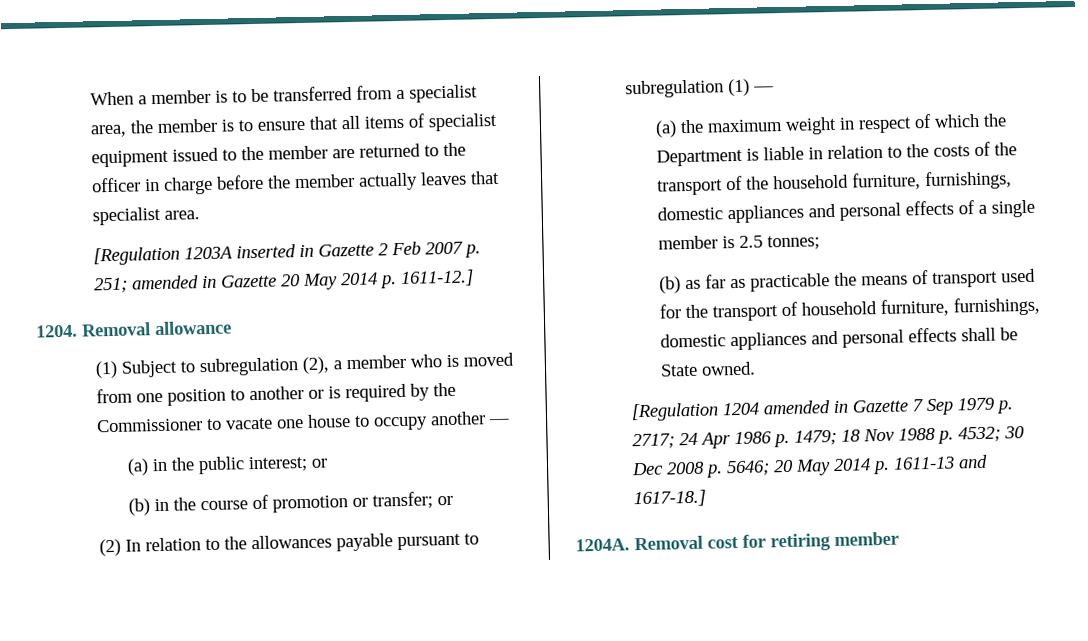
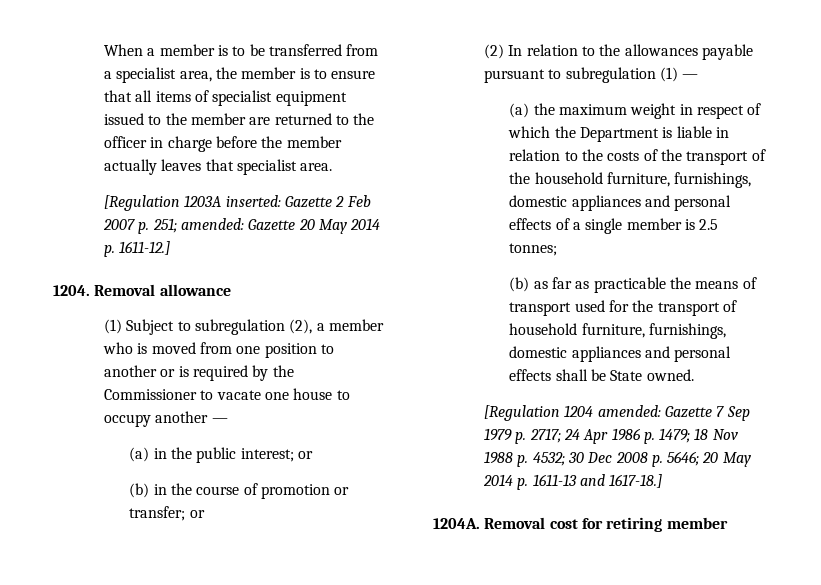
[236,244,315,259] inserted in -> [225,195,281,207] inserted:
[131,275,218,290] amended in -> [180,218,244,230] amended:
[763,400,849,415] amended in -> [597,405,661,417] amended:

